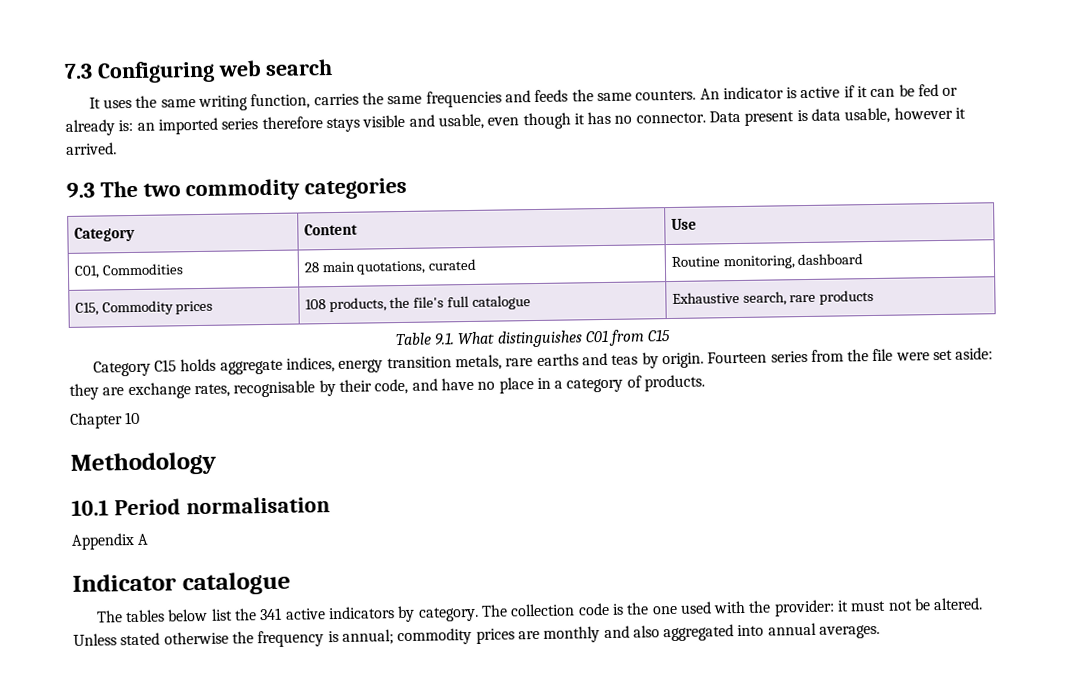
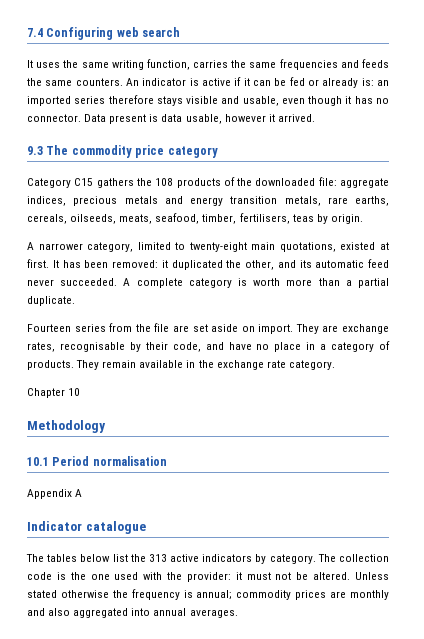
[64,63,93,79] 7.3 -> [27,28,43,37] 7.4
[142,177,408,202] [73,226,135,242] [303,223,358,236] [670,218,697,231] [73,263,184,279] [303,258,477,275] [670,253,864,270] [74,300,214,316] [304,295,532,313] [671,289,875,306] [394,329,672,348] [92,352,704,377] two commodity categories // Category | Content | Use // C01, Commodities | 28 main quotations, curated | Routine monitoring, dashboard // C15, Commodity prices | 108 products, the file's full catalogue | Exhaustive search, rare products // Table 9.1. What distinguishes C01 from C15 // Category C15 holds aggregate indices, energy transition metals, rare earths and teas by origin. -> [71,145,218,158] [27,177,390,188] [27,196,389,206] [27,213,363,224] [27,242,389,252] [27,259,389,270] [27,278,389,288] [27,296,75,306] commodity price category // Category C15 gathers the 108 products of the downloaded file: aggregate indices, precious metals and energy transition metals, rare earths, cereals, oilseeds, meats, seafood, timber, fertilisers, teas by origin. // A narrower category, limited to twenty-eight main quotations, existed at first. It has been removed: it duplicated the other, and its automatic feed never succeeded. A complete category is worth more than a partial duplicate. //
[895,347,994,361] [69,383,99,400] were set aside: they -> [172,324,319,334] are set aside on import. They
(706, 383) none -> [76,360,335,370] They remain available in the exchange rate category.
[259,607,283,621] 341 -> [148,554,167,562] 313

